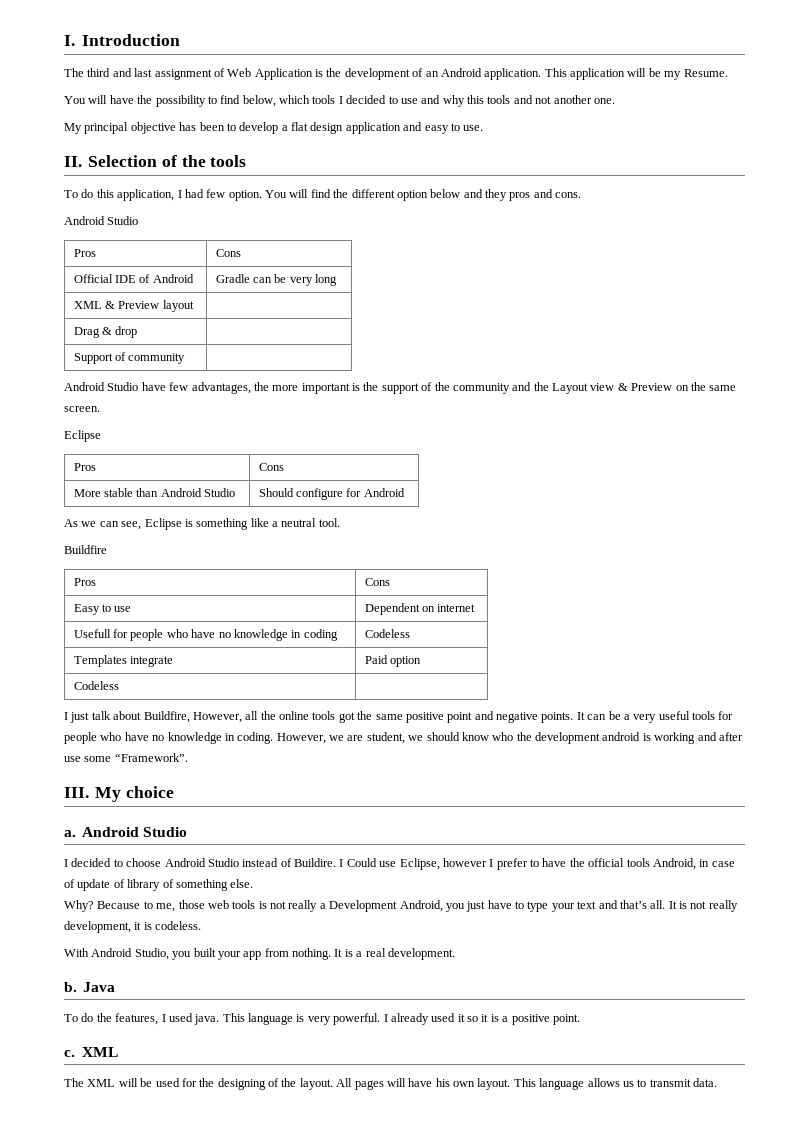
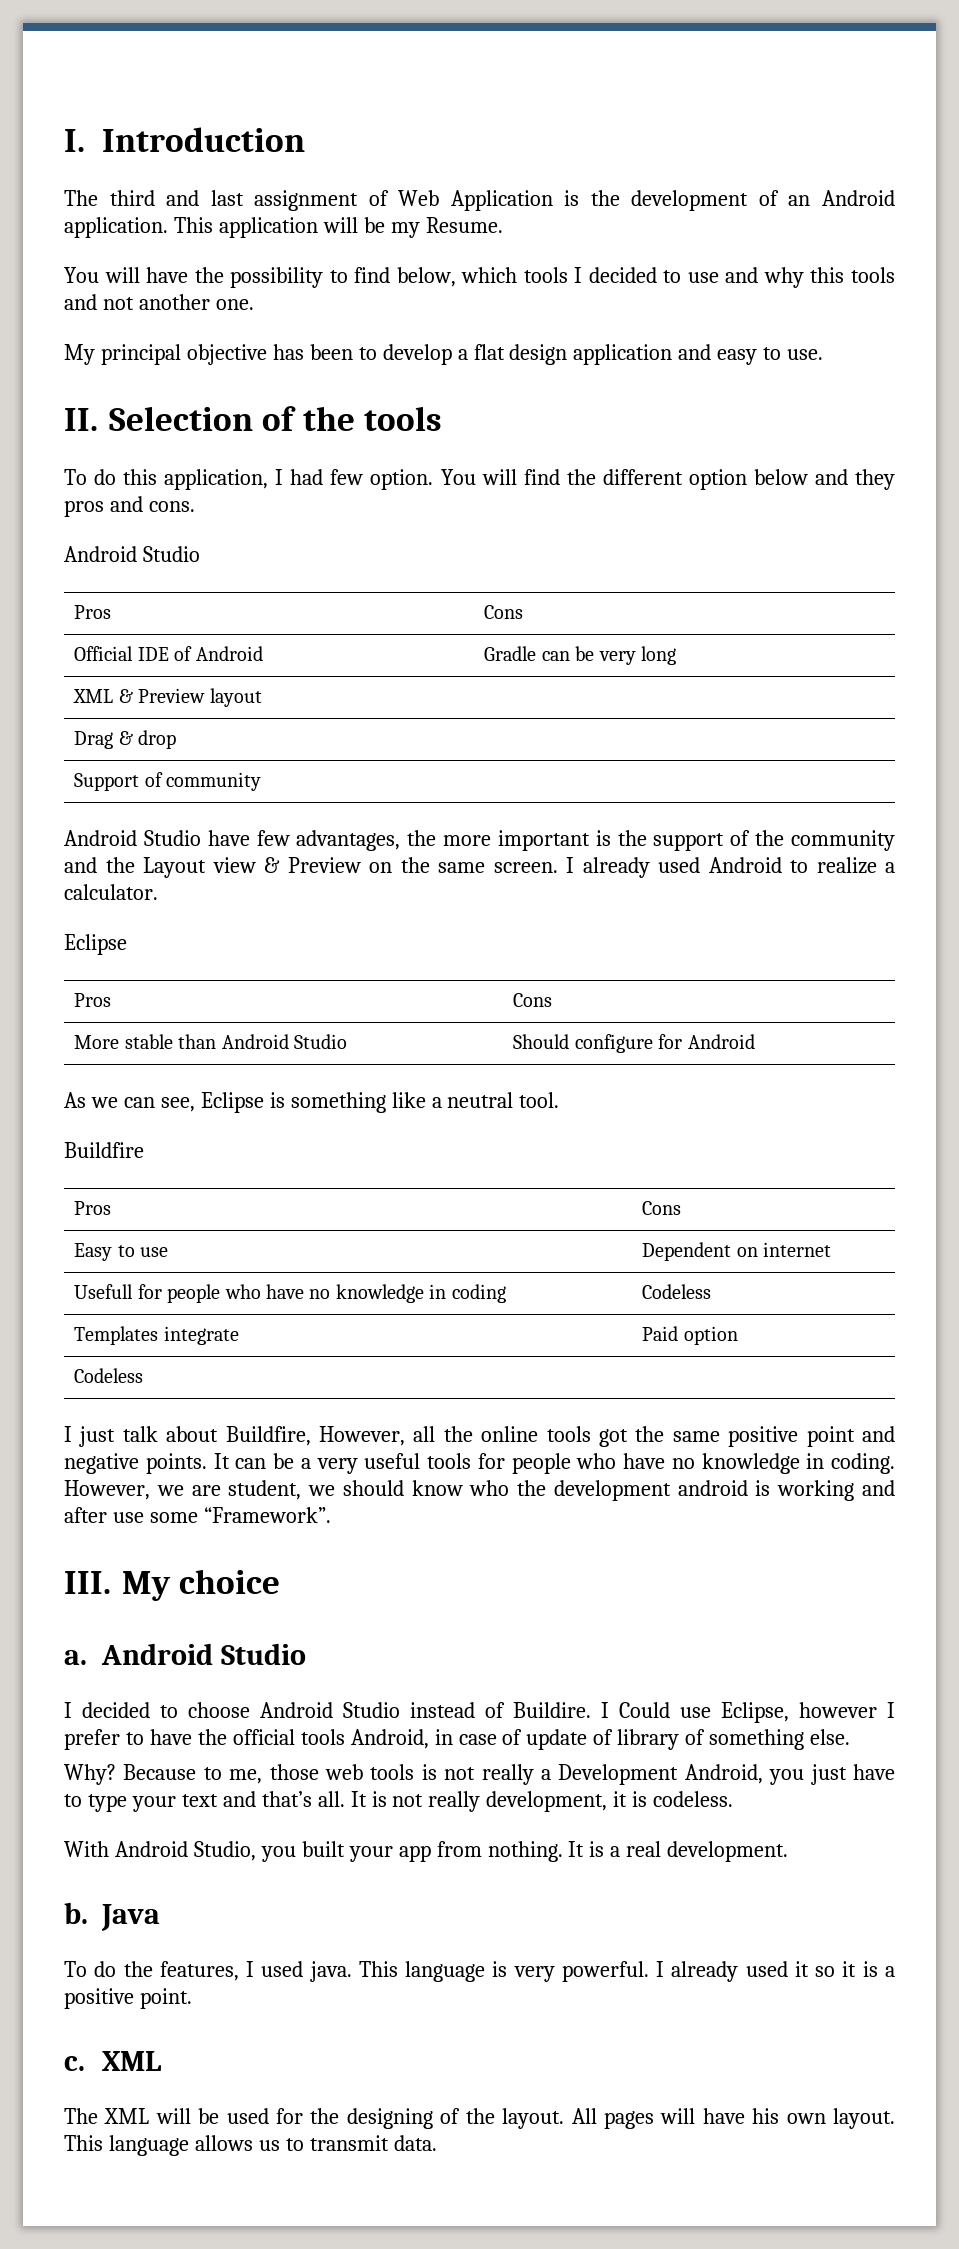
(100, 409) none -> [566,857,895,878] [64,884,158,900] I already used Android to realize a calculator.

